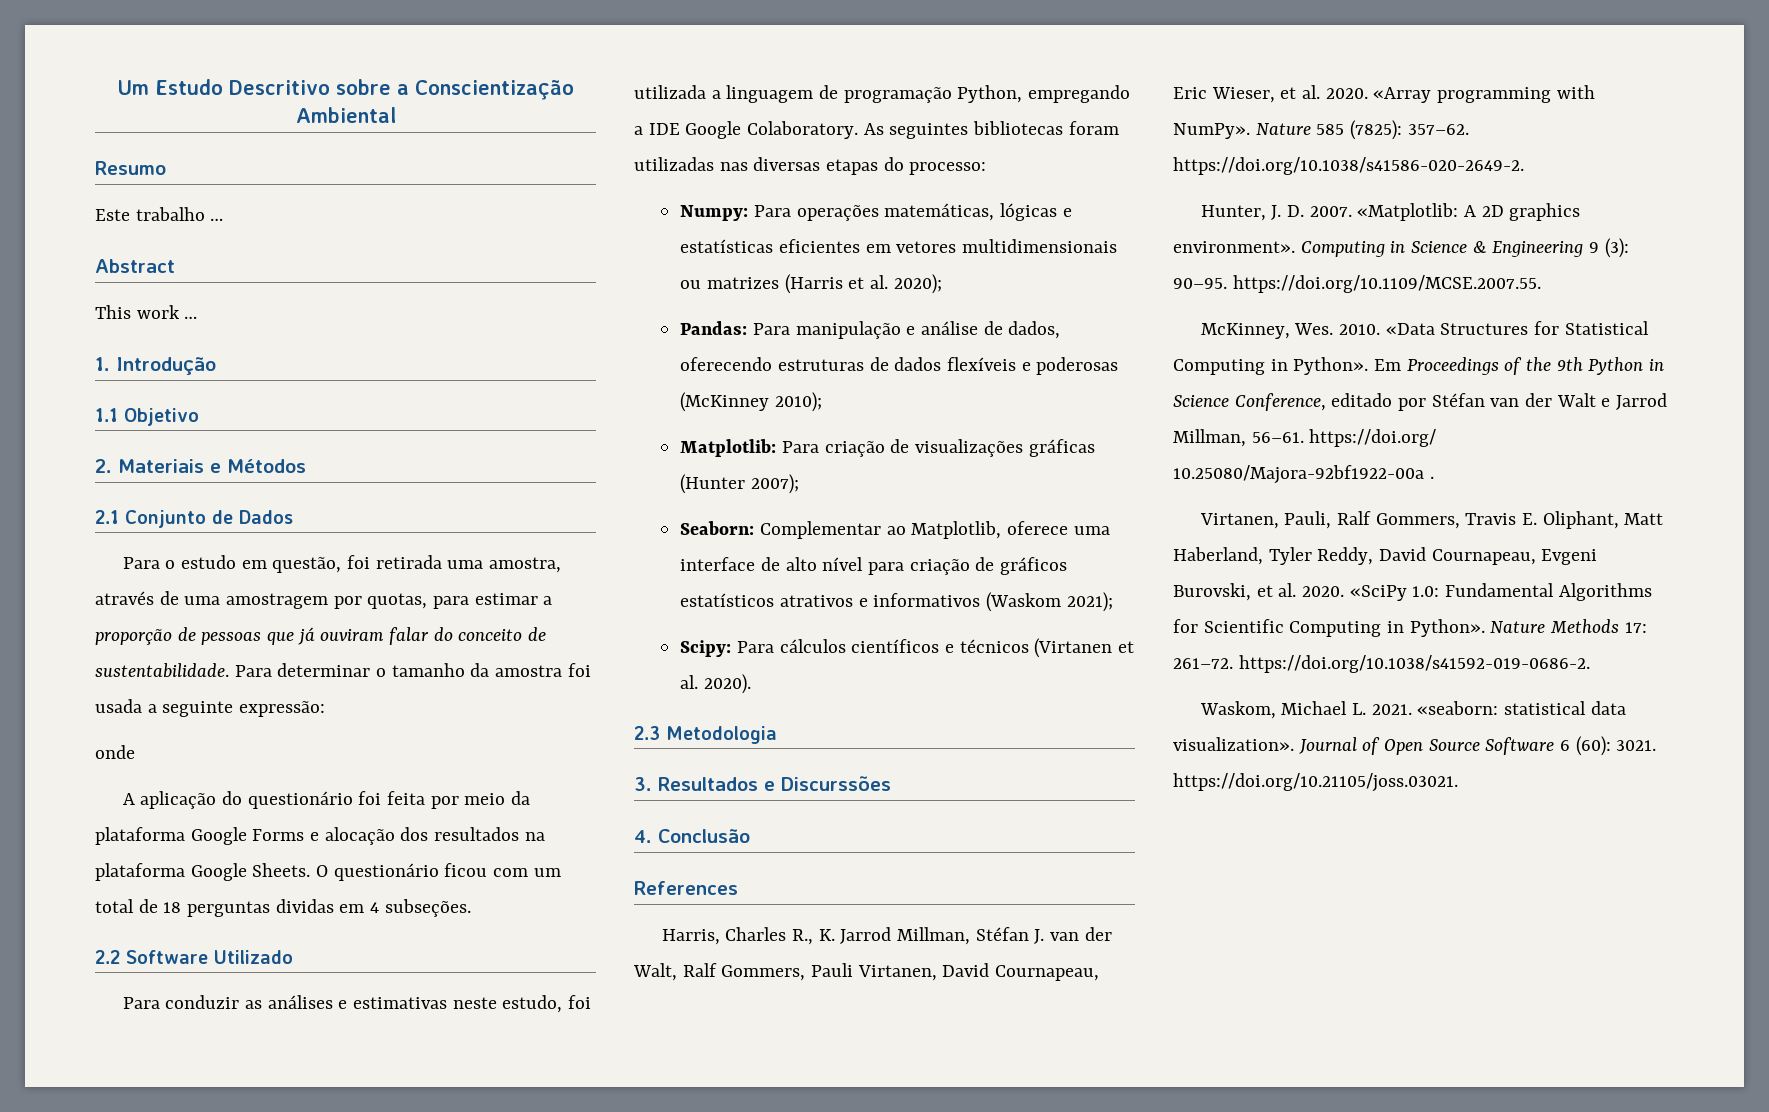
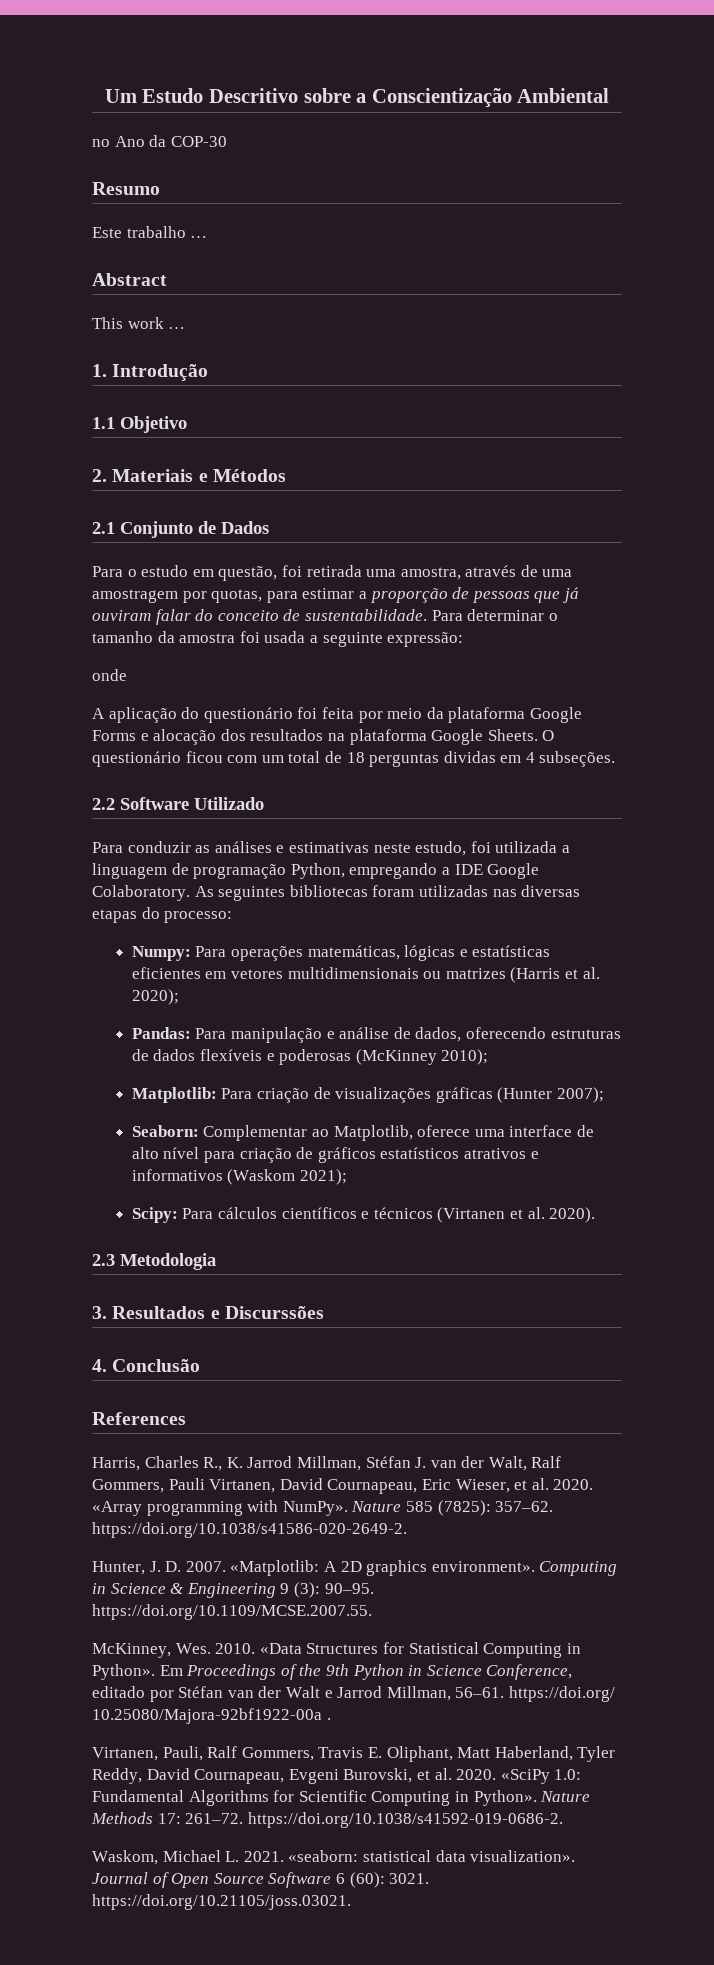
(396, 115) none -> [92,135,227,147] // no Ano da COP-30

